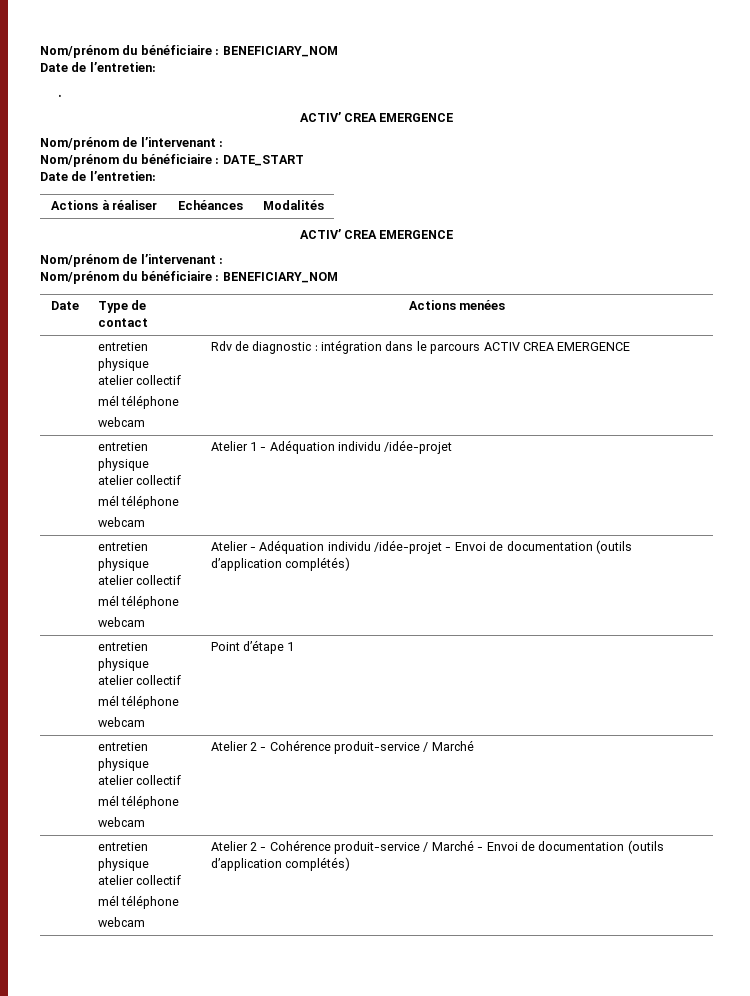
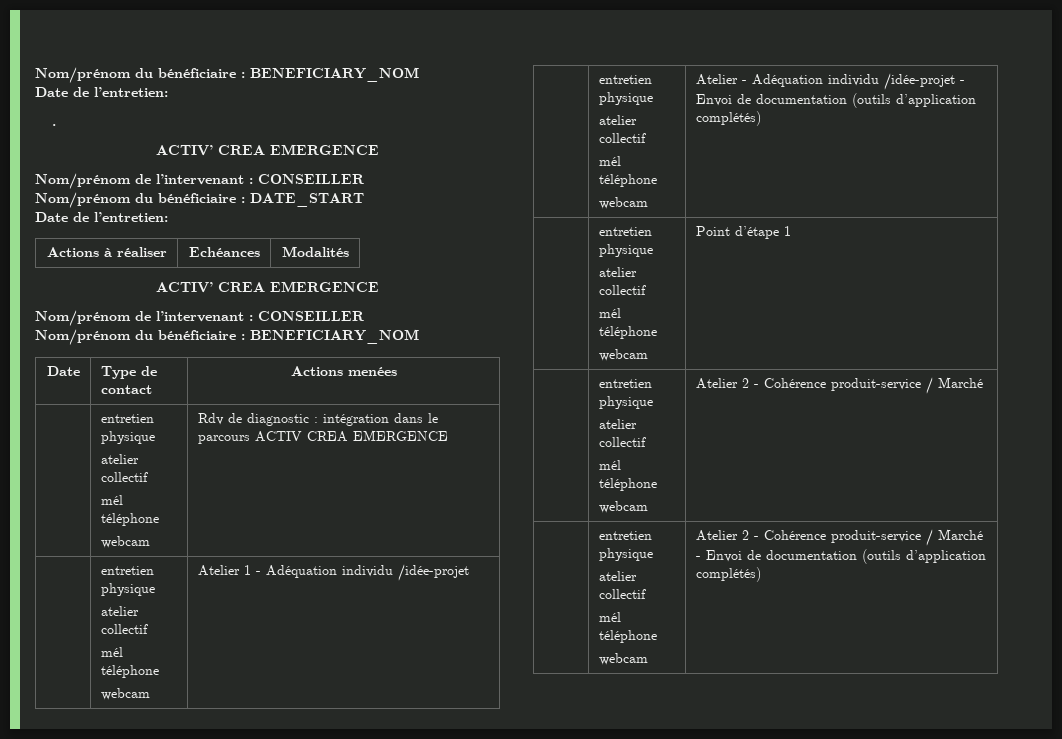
(224, 144) none -> [258,174,365,184] CONSEILLER
(224, 261) none -> [258,311,365,321] CONSEILLER

